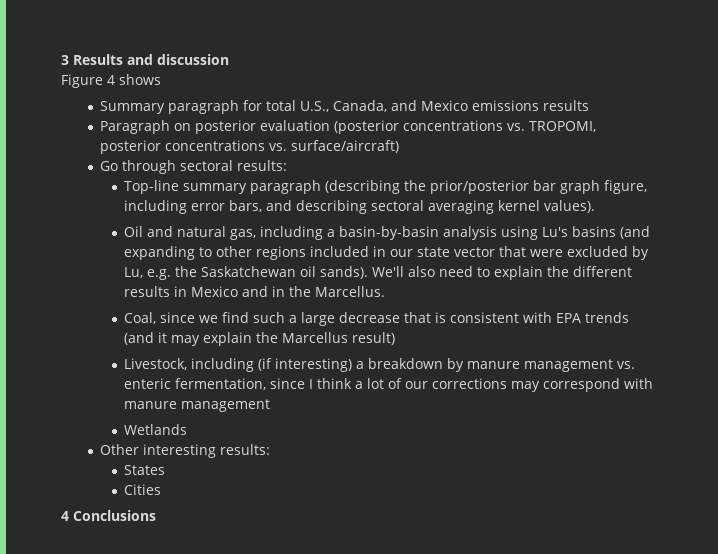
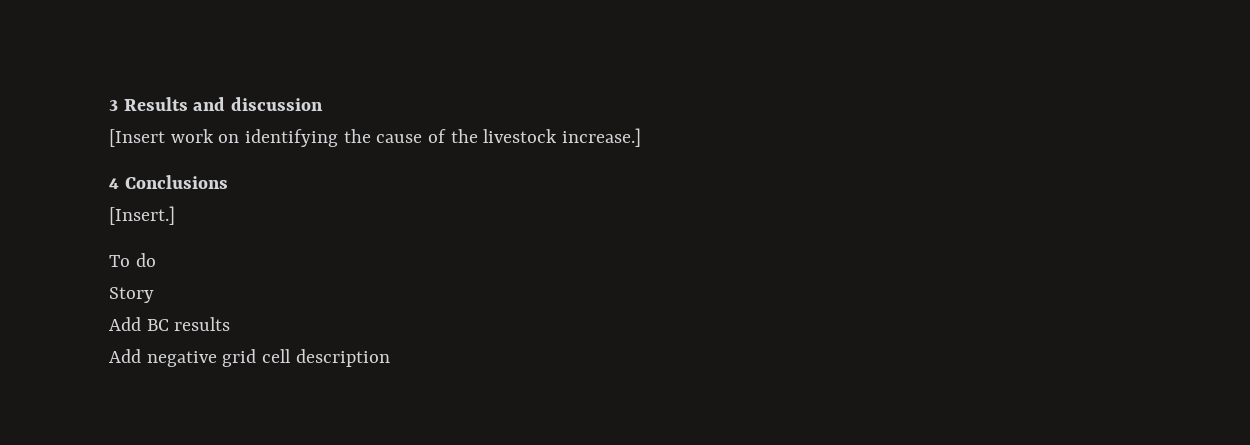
[61,74,161,88] [99,100,589,114] [99,120,596,134] [99,140,399,154] [99,160,287,174] [123,180,647,194] [123,200,595,214] [123,226,650,240] [123,246,649,260] [123,266,632,280] [123,286,385,297] [123,312,629,326] [123,332,395,346] [123,358,635,372] [123,378,653,392] [123,399,270,412] [123,424,187,435] [99,444,270,458] [123,465,165,475] [123,484,161,495] [61,510,156,521] Figure 4 shows // Summary paragraph for total U.S., Canada, and Mexico emissions results // Paragraph on posterior evaluation (posterior concentrations vs. TROPOMI, posterior concentrations vs. surface/aircraft) // Go through sectoral results: // Top-line summary paragraph (describing the prior/posterior bar graph figure, including error bars, and describing sectoral averaging kernel values). // Oil and natural gas, including a basin-by-basin analysis using Lu's basins (and expanding to other regions included in our state vector that were excluded by Lu, e.g. the Saskatchewan oil sands). We'll also need to explain the different results in Mexico and in the Marcellus. // Coal, since we find such a large decrease that is consistent with EPA trends (and it may explain the Marcellus result) // Livestock, including (if interesting) a breakdown by manure management vs. enteric fermentation, since I think a lot of our corrections may correspond with manure management // Wetlands // Other interesting results: // States // Cities // 4 Conclusions -> [109,128,642,147] [109,175,228,189] [109,206,175,225] [109,253,156,267] [109,287,154,303] [109,317,231,331] [109,349,390,367] [Insert work on identifying the cause of the livestock increase.] // 4 Conclusions // [Insert.] // To do // Story // Add BC results // Add negative grid cell description

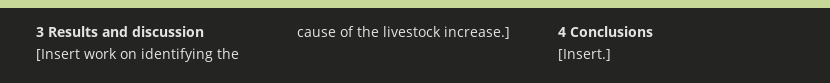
[109,253,156,267] [109,287,154,303] [109,317,231,331] [109,349,390,367] // To do // Story // Add BC results // Add negative grid cell description -> (611, 55) none

